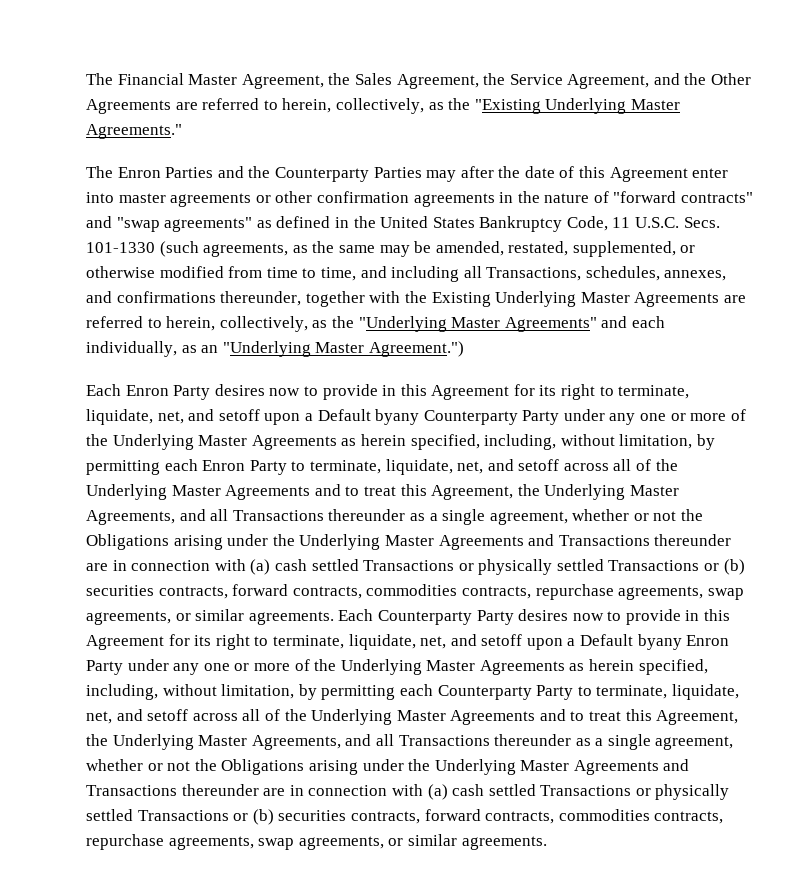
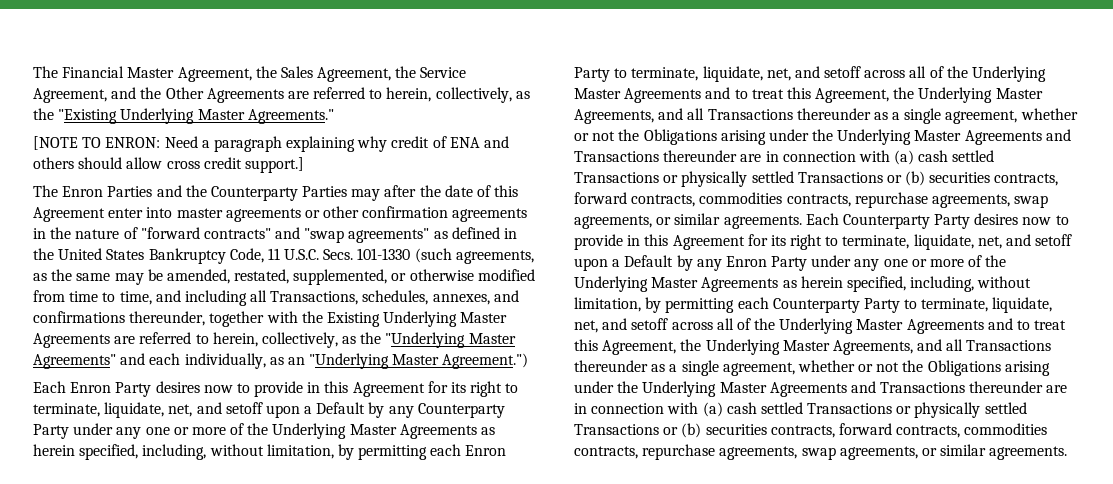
(182, 131) none -> [33,136,510,152] [33,157,304,173] // [NOTE TO ENRON: Need a paragraph explaining why credit of ENA and others should allow cross credit support.]
[375,409,420,425] byany -> [368,402,414,418] by any
[637,634,682,650] byany -> [676,255,722,271] by any

